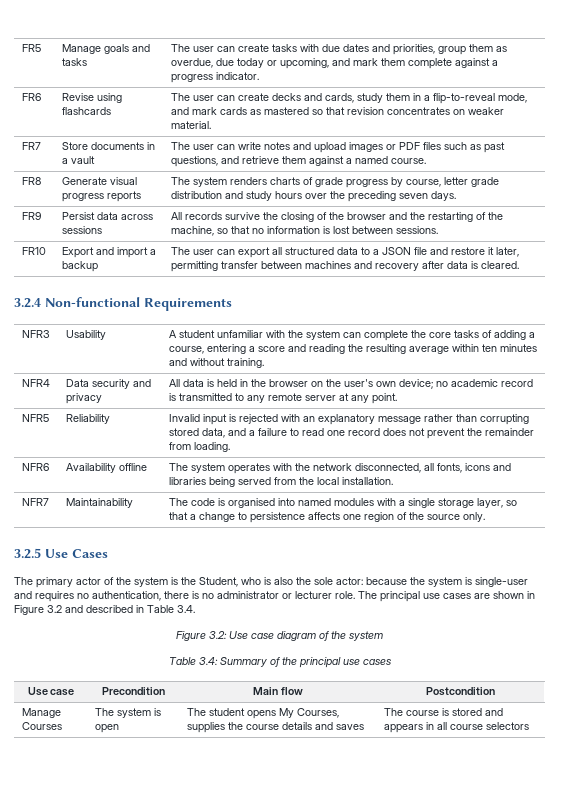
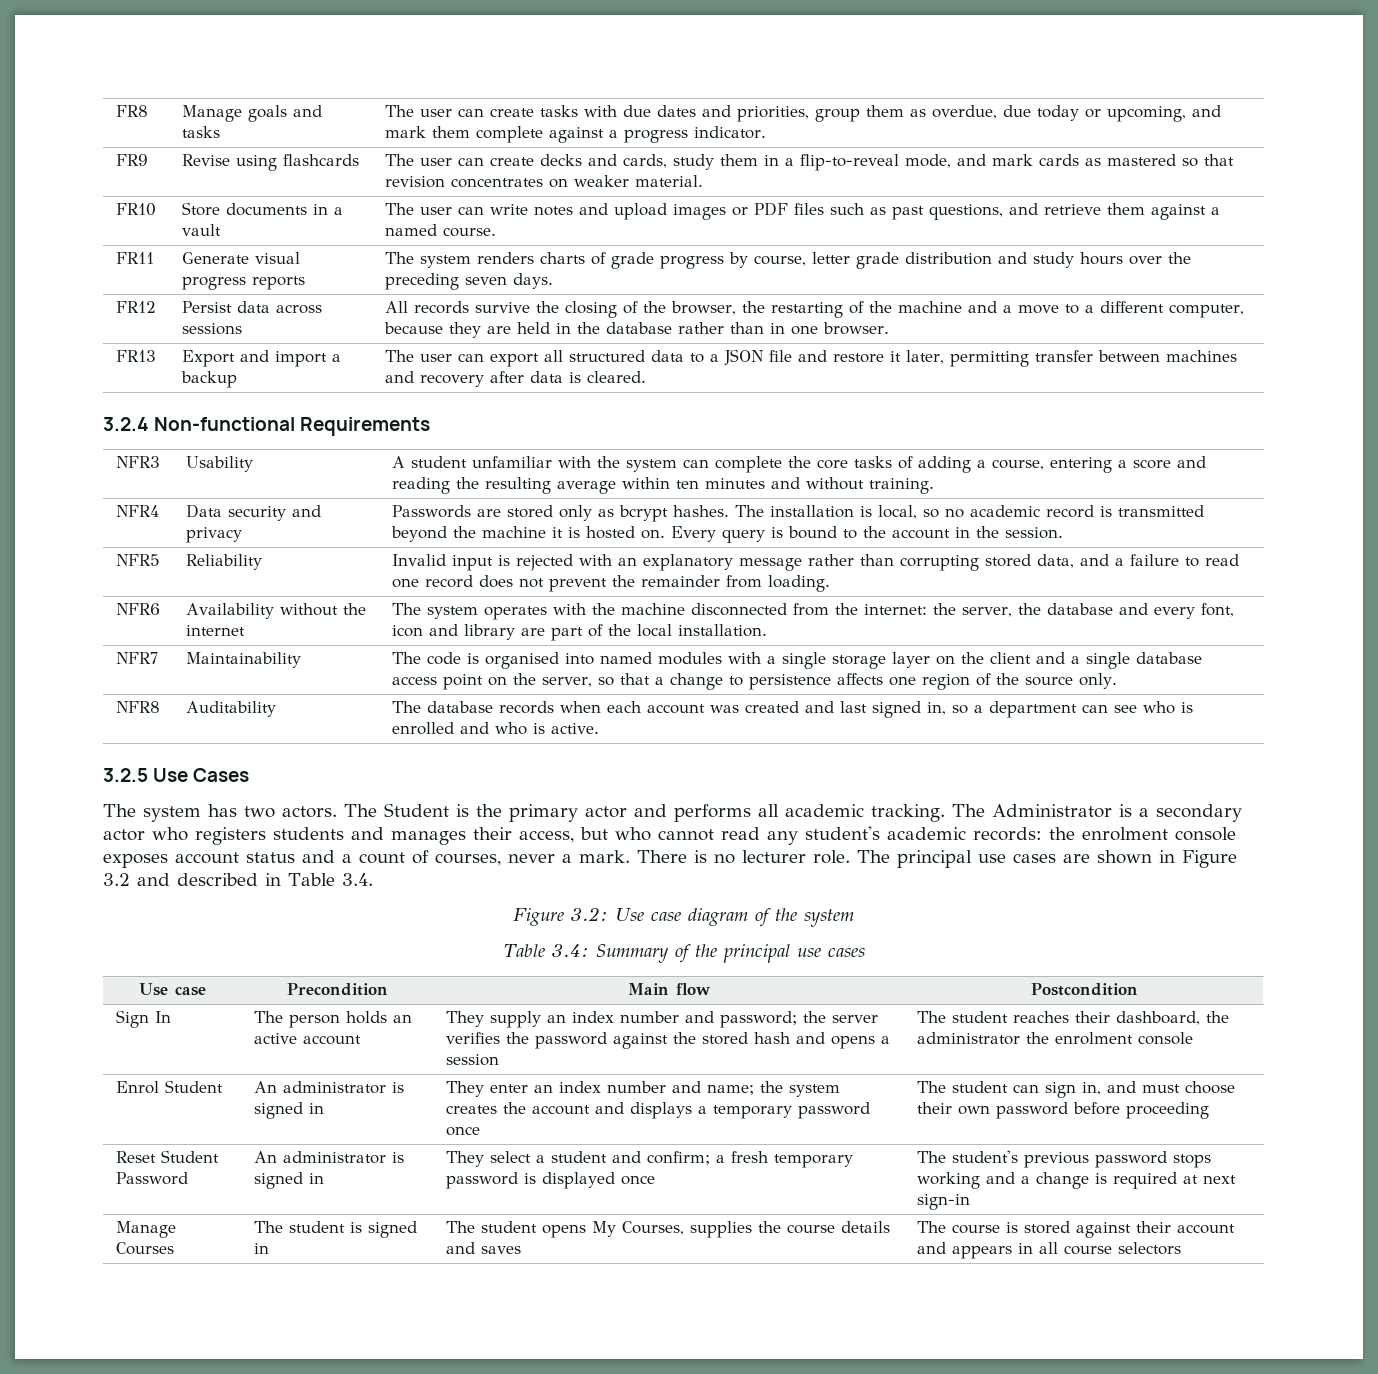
[21,44,41,52] FR5 -> [115,105,148,117] FR8
[21,93,41,101] FR6 -> [115,154,148,166] FR9
[21,142,41,150] FR7 -> [115,203,156,216] FR10
[21,177,41,185] FR8 -> [115,252,154,264] FR11
[21,212,41,220] FR9 -> [115,301,156,313] FR12
[346,212,407,220] browser and -> [670,301,736,315] browser,
[170,226,438,236] [21,247,46,255] machine, so that no information is lost between sessions. // FR10 -> [897,301,1244,318] [383,322,889,338] [115,350,156,362] machine and a move to a different computer, because they are held in the database rather than in one browser. // FR13
[168,379,433,389] All data is held in the browser on the user's own device; -> [391,505,939,522] Passwords are stored only as bcrypt hashes. The installation is local, so
[234,393,397,404] to any remote server at any point. -> [390,526,1063,543] beyond the machine it is hosted on. Every query is bound to the account in the session.
[118,463,147,471] offline -> [279,603,366,616] [185,625,245,636] without the internet
[312,463,511,473] [168,477,296,487] network disconnected, all fonts, icons and libraries being served from -> [620,603,1234,619] [391,624,603,641] machine disconnected from the internet: the server, the database and every font, icon and library are part of
[476,498,503,508] layer, -> [891,652,1202,669] [391,673,592,690] layer on the client and a single database access point on the server,
[14,548,108,559] [14,577,528,588] [14,591,292,602] // 3.2.5 Use Cases // The primary actor of the system is the Student, who is also the sole actor: because the system is single-user and requires no authentication, there is no administrator or -> [115,701,160,713] [185,701,276,717] [391,701,1193,718] [391,722,599,735] [103,768,250,782] [103,803,1242,822] [103,826,1236,845] [103,850,735,868] // NFR8 | Auditability | The database records when each account was created and last signed in, so a department can see who is enrolled and who is active. // 3.2.5 Use Cases // The system has two actors. The Student is the primary actor and performs all academic tracking. The Administrator is a secondary actor who registers students and manages their access, but who cannot read any student's academic records: the enrolment console exposes account status and a count of courses, never a mark. There is no
(495, 691) none -> [115,1010,171,1028] [253,1011,412,1028] [253,1033,361,1045] [445,1011,878,1028] [445,1032,890,1049] [445,1054,499,1066] [916,1011,1229,1025] [916,1032,1193,1045] [115,1080,223,1094] [253,1081,404,1094] [253,1102,324,1119] [445,1081,840,1097] [445,1102,870,1119] [445,1126,480,1136] [916,1081,1235,1098] [916,1102,1209,1119] [115,1150,219,1163] [115,1172,188,1185] [253,1151,404,1164] [253,1172,324,1189] [445,1151,853,1168] [445,1172,655,1189] [916,1150,1211,1168] [916,1172,1236,1189] [916,1194,970,1210] // Sign In | The person holds an active account | They supply an index number and password; the server verifies the password against the stored hash and opens a session | The student reaches their dashboard, the administrator the enrolment console // Enrol Student | An administrator is signed in | They enter an index number and name; the system creates the account and displays a temporary password once | The student can sign in, and must choose their own password before proceeding // Reset Student Password | An administrator is signed in | They select a student and confirm; a fresh temporary password is displayed once | The student's previous password stops working and a change is required at next sign-in
[116,708,161,718] [94,724,119,733] system is open -> [288,1221,417,1238] [253,1243,269,1254] student is signed in
(482, 712) none -> [1075,1221,1235,1238] against their account

